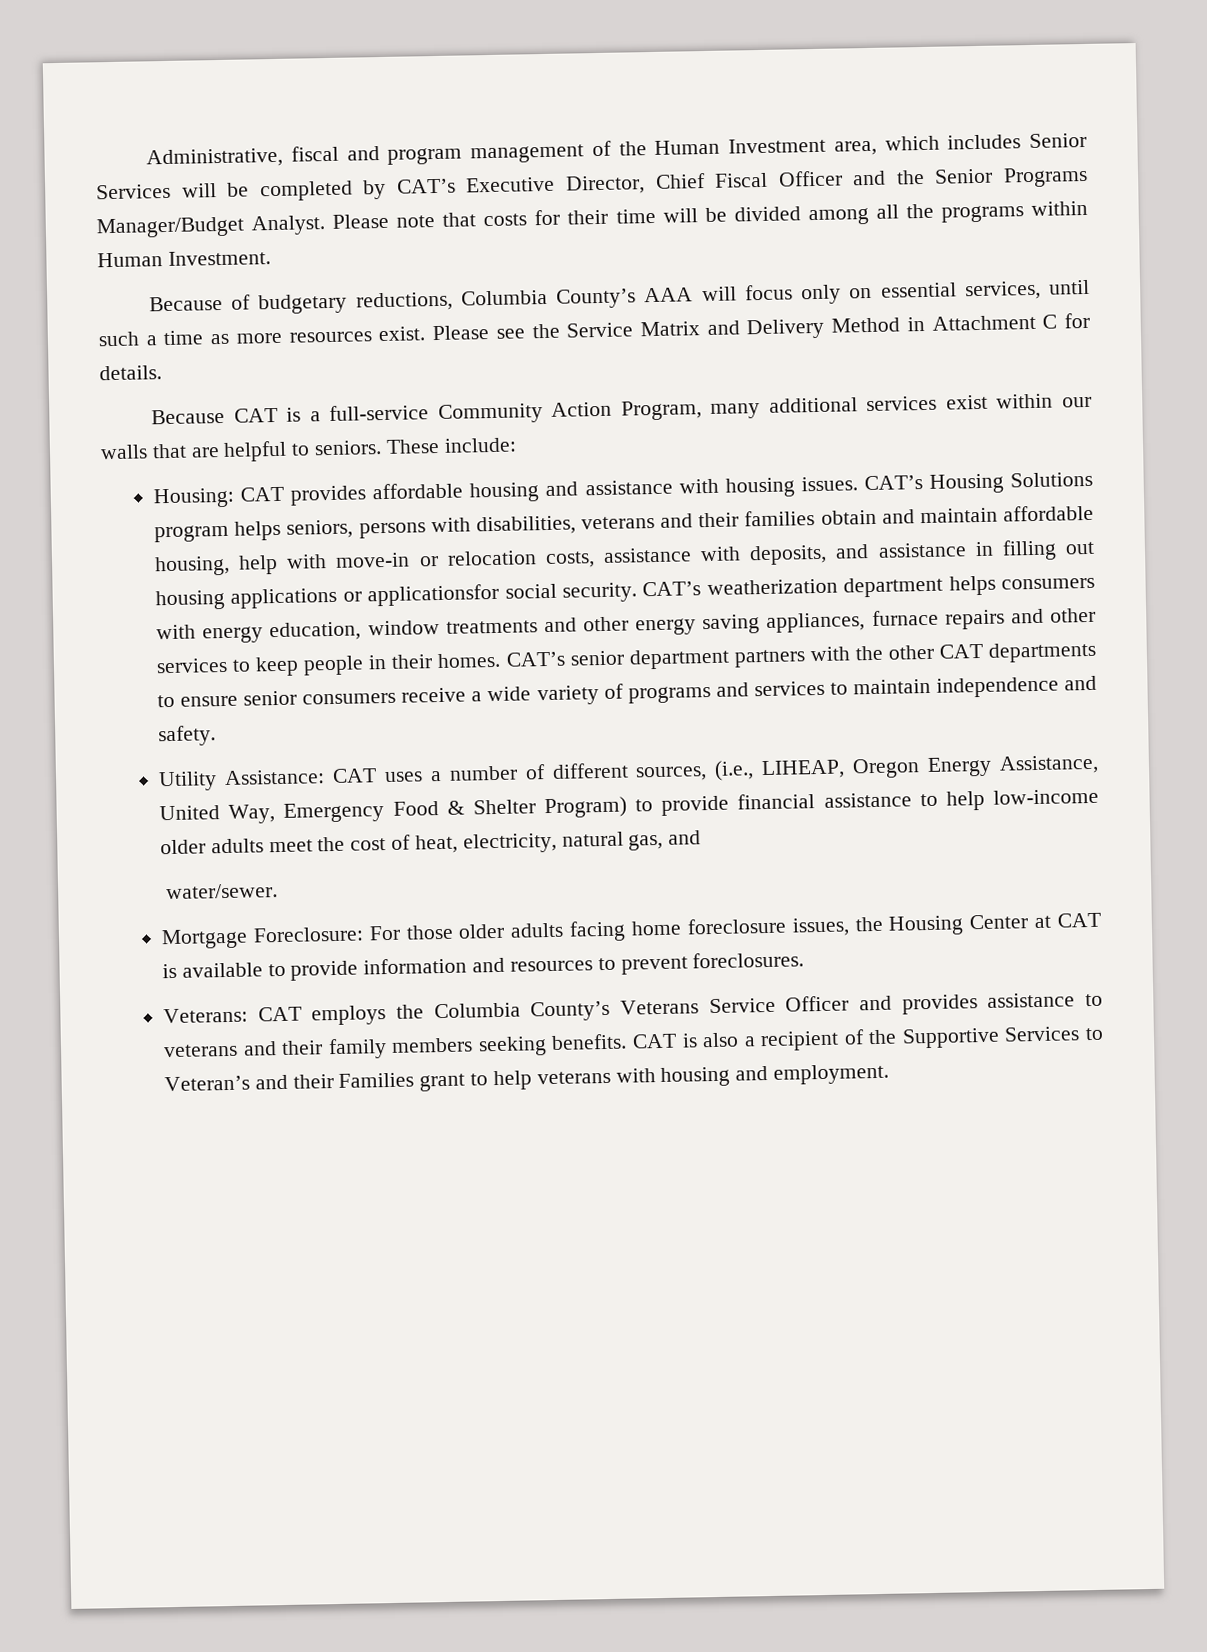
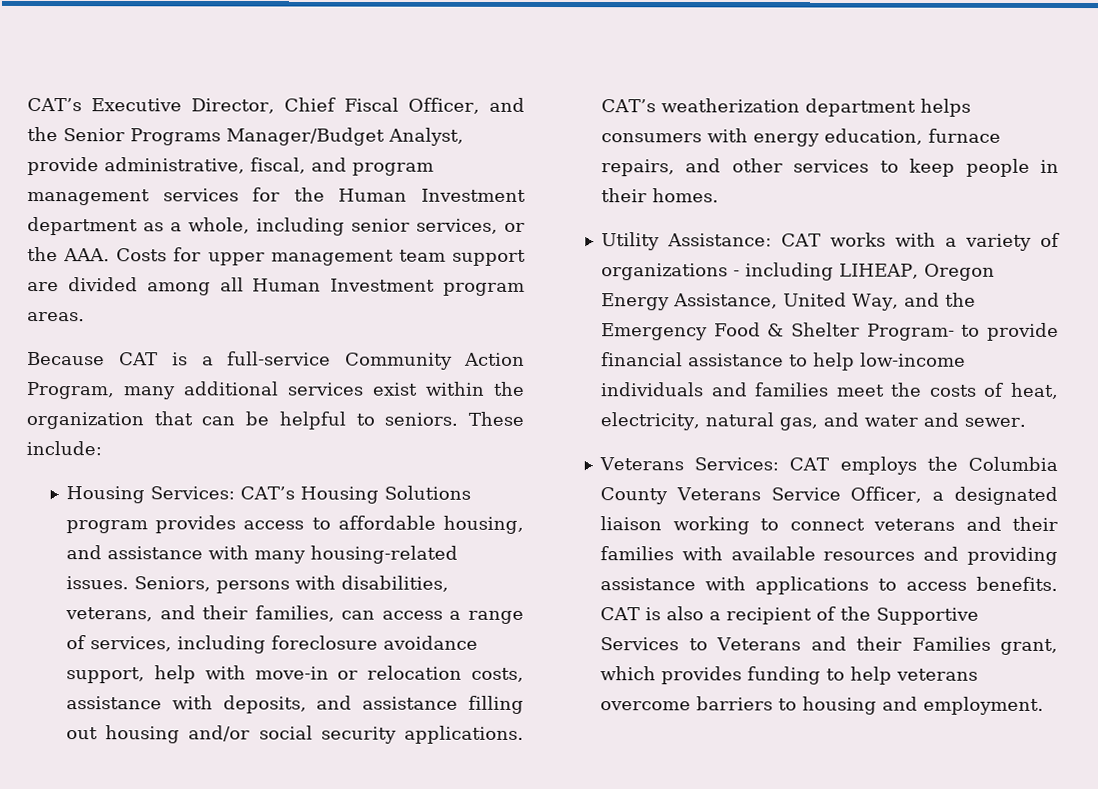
[146,132,1087,169] [96,179,387,202] Administrative, fiscal and program management of the Human Investment area, which includes Senior Services will be completed by -> (27, 104) none
[777,170,843,187] Officer -> [408,97,481,114] Officer,
[251,200,1088,236] [97,250,271,268] [149,279,1090,315] [98,312,1090,347] [99,365,162,381] Analyst. Please note that costs for their time will be divided among all the programs within Human Investment. // Because of budgetary reductions, Columbia County’s AAA will focus only on essential services, until such a time as more resources exist. Please see the Service Matrix and Delivery Method in Attachment C for details. -> [388,127,464,146] [27,156,434,176] [27,187,526,206] [27,216,525,236] [27,246,526,266] [27,277,525,296] [27,311,85,322] Analyst, provide administrative, fiscal, and program management services for the Human Investment department as a whole, including senior services, or the AAA. Costs for upper management team support are divided among all Human Investment program areas.
[1061,396,1092,408] [100,443,220,460] our walls that are -> [493,381,525,396] [26,411,270,430] the organization that can be
[153,471,1093,509] [154,519,354,543] Housing: CAT provides affordable housing and assistance with housing issues. CAT’s Housing Solutions program helps seniors, -> [66,485,472,504] [66,515,524,534] [66,545,459,564] [66,576,212,592] Housing Services: CAT’s Housing Solutions program provides access to affordable housing, and assistance with many housing-related issues. Seniors,
[580,504,1095,530] [154,555,231,577] veterans and their families obtain and maintain affordable housing, -> [65,605,525,624] [66,635,479,654] [66,667,146,684] veterans, and their families, can access a range of services, including foreclosure avoidance support,
[974,541,994,557] in -> (459, 703) none
[230,582,638,609] applications or applicationsfor social security. -> [188,725,524,744] and/or social security applications.
[367,609,1005,636] window treatments and other energy saving appliances, furnace repairs -> [928,128,1002,143] [601,159,676,177] furnace repairs,
[505,641,1097,670] [157,675,1097,708] [158,725,217,747] [158,760,755,792] CAT’s senior department partners with the other CAT departments to ensure senior consumers receive a wide variety of programs and services to maintain independence and safety. // Utility Assistance: CAT uses a number of different sources, (i.e., -> [601,232,1060,251] [601,262,835,281] // Utility Assistance: CAT works with a variety of organizations - including
(276, 814) none -> [903,292,976,307] and the
[543,796,627,819] Program) -> [866,323,955,341] Program-
[160,838,264,855] older adults -> [600,382,830,397] individuals and families
[350,838,387,851] cost -> [928,384,977,397] costs
[165,883,278,900] [161,912,1102,950] [162,951,805,981] [163,1007,249,1024] // water/sewer. // Mortgage Foreclosure: For those older adults facing home foreclosure issues, the Housing Center at CAT is available to provide information and resources to prevent foreclosures. // Veterans: -> [863,412,1026,427] [599,457,780,471] water and sewer. // Veterans Services:
[530,1000,611,1022] County’s -> [600,487,669,505] County
[785,992,1104,1015] [163,1036,547,1060] Officer and provides assistance to veterans and their family members seeking -> [850,486,1058,505] [600,516,1058,535] [600,546,1058,565] [600,576,968,595] Officer, a designated liaison working to connect veterans and their families with available resources and providing assistance with applications to access
[164,1075,251,1092] Veteran’s -> [716,637,802,651] Veterans
[419,1068,656,1092] grant to help veterans with -> [1000,638,1058,655] [600,666,979,685] [600,696,798,711] grant, which provides funding to help veterans overcome barriers to

